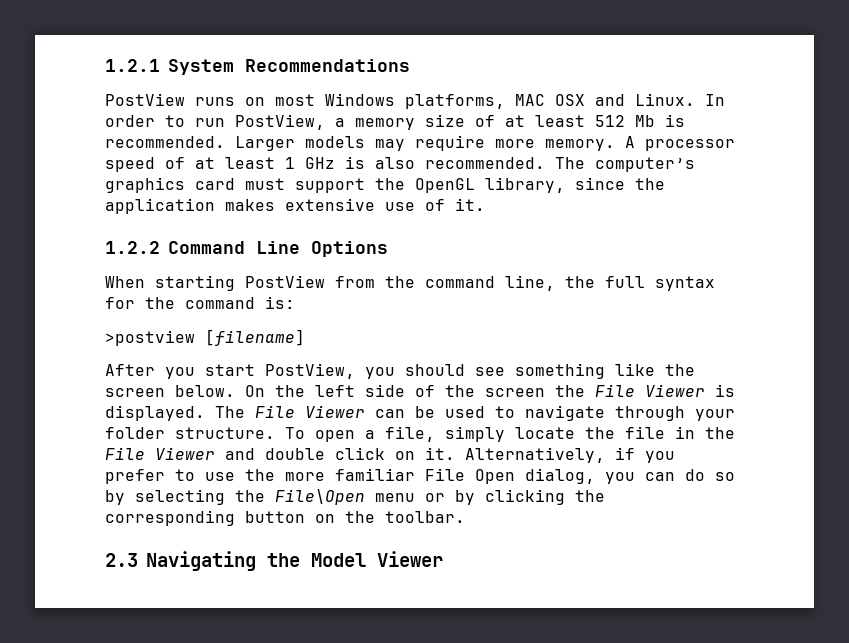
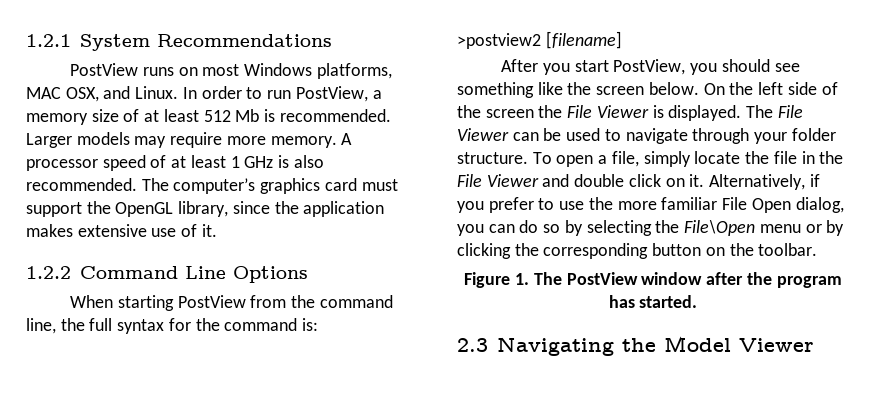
[555,94,585,106] OSX -> [65,87,99,102] OSX,
[105,330,195,346] >postview -> [457,33,541,49] >postview2
(465, 517) none -> [464,272,842,288] [608,295,698,308] // Figure 1. The PostView window after the program has started.

